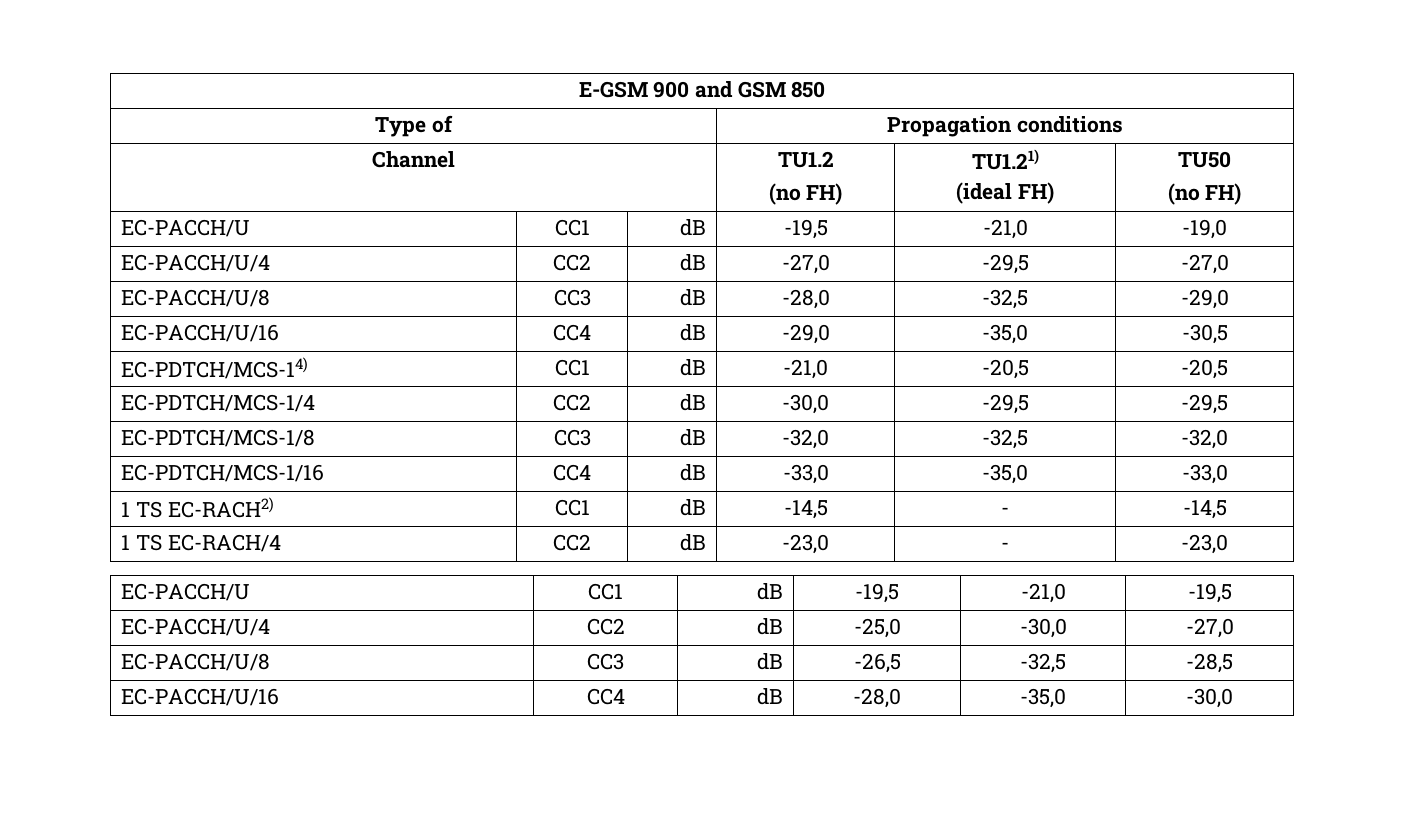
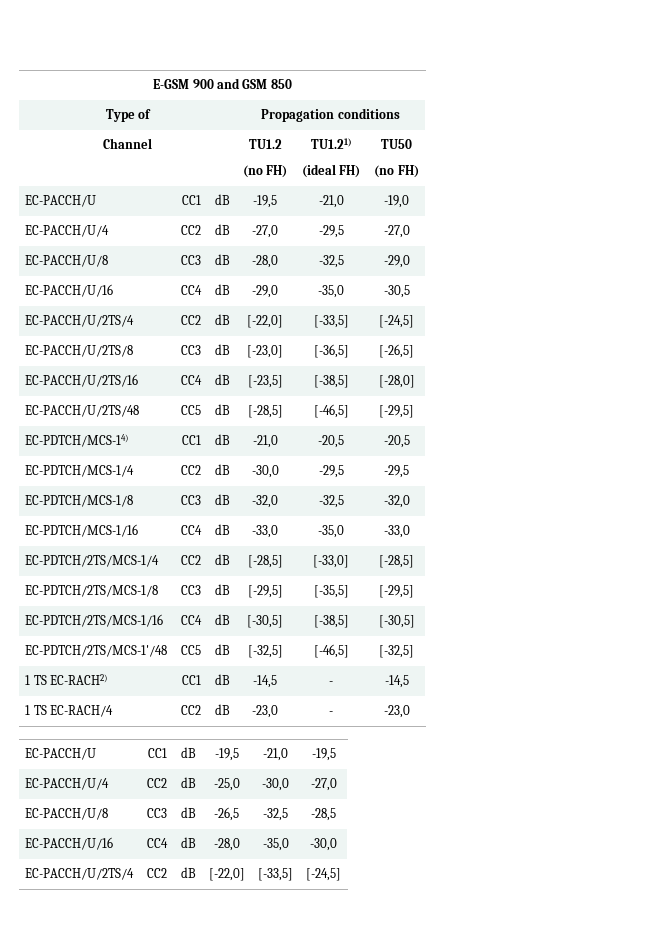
(1228, 334) none -> [25,315,135,327] [181,315,201,325] [214,314,230,325] [247,315,283,328] [313,315,349,328] [379,315,414,328] [25,345,134,357] [181,345,201,355] [214,344,230,355] [247,345,283,358] [313,344,349,358] [379,344,414,358] [25,374,139,387] [181,375,202,385] [214,374,230,385] [247,375,283,388] [313,375,349,388] [378,375,415,388] [25,405,140,417] [181,405,201,415] [214,404,230,415] [247,405,283,418] [313,404,349,418] [379,405,414,418] // EC-PACCH/U/2TS/4 | CC2 | dB | [-22,0] | [-33,5] | [-24,5] // EC-PACCH/U/2TS/8 | CC3 | dB | [-23,0] | [-36,5] | [-26,5] // EC-PACCH/U/2TS/16 | CC4 | dB | [-23,5] | [-38,5] | [-28,0] // EC-PACCH/U/2TS/48 | CC5 | dB | [-28,5] | [-46,5] | [-29,5]
(1228, 474) none -> [25,555,160,567] [181,555,201,565] [214,554,230,565] [247,555,283,568] [313,555,349,568] [379,555,414,568] [25,585,159,597] [181,585,201,595] [214,584,230,595] [247,585,283,598] [313,585,349,598] [379,585,414,598] [25,614,164,627] [181,615,202,625] [214,614,230,625] [247,615,283,628] [313,615,349,628] [378,615,415,628] [25,645,168,657] [181,645,201,655] [214,644,230,655] [247,645,283,658] [313,644,349,658] [379,645,414,658] // EC-PDTCH/2TS/MCS-1/4 | CC2 | dB | [-28,5] | [-33,0] | [-28,5] // EC-PDTCH/2TS/MCS-1/8 | CC3 | dB | [-29,5] | [-35,5] | [-29,5] // EC-PDTCH/2TS/MCS-1/16 | CC4 | dB | [-30,5] | [-38,5] | [-30,5] // EC-PDTCH/2TS/MCS-1'/48 | CC5 | dB | [-32,5] | [-46,5] | [-32,5]
(1233, 698) none -> [25,868,135,880] [147,868,167,878] [180,867,196,878] [208,868,245,881] [258,868,293,881] [306,868,341,881] // EC-PACCH/U/2TS/4 | CC2 | dB | [-22,0] | [-33,5] | [-24,5]

